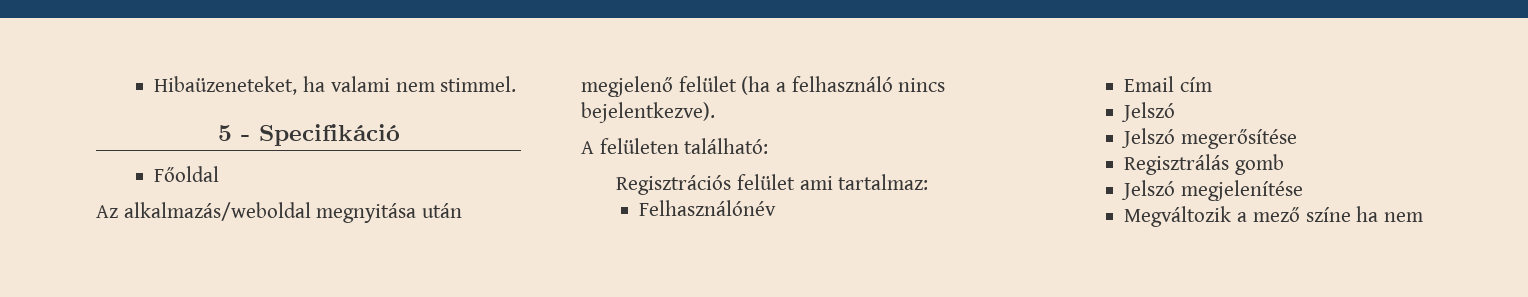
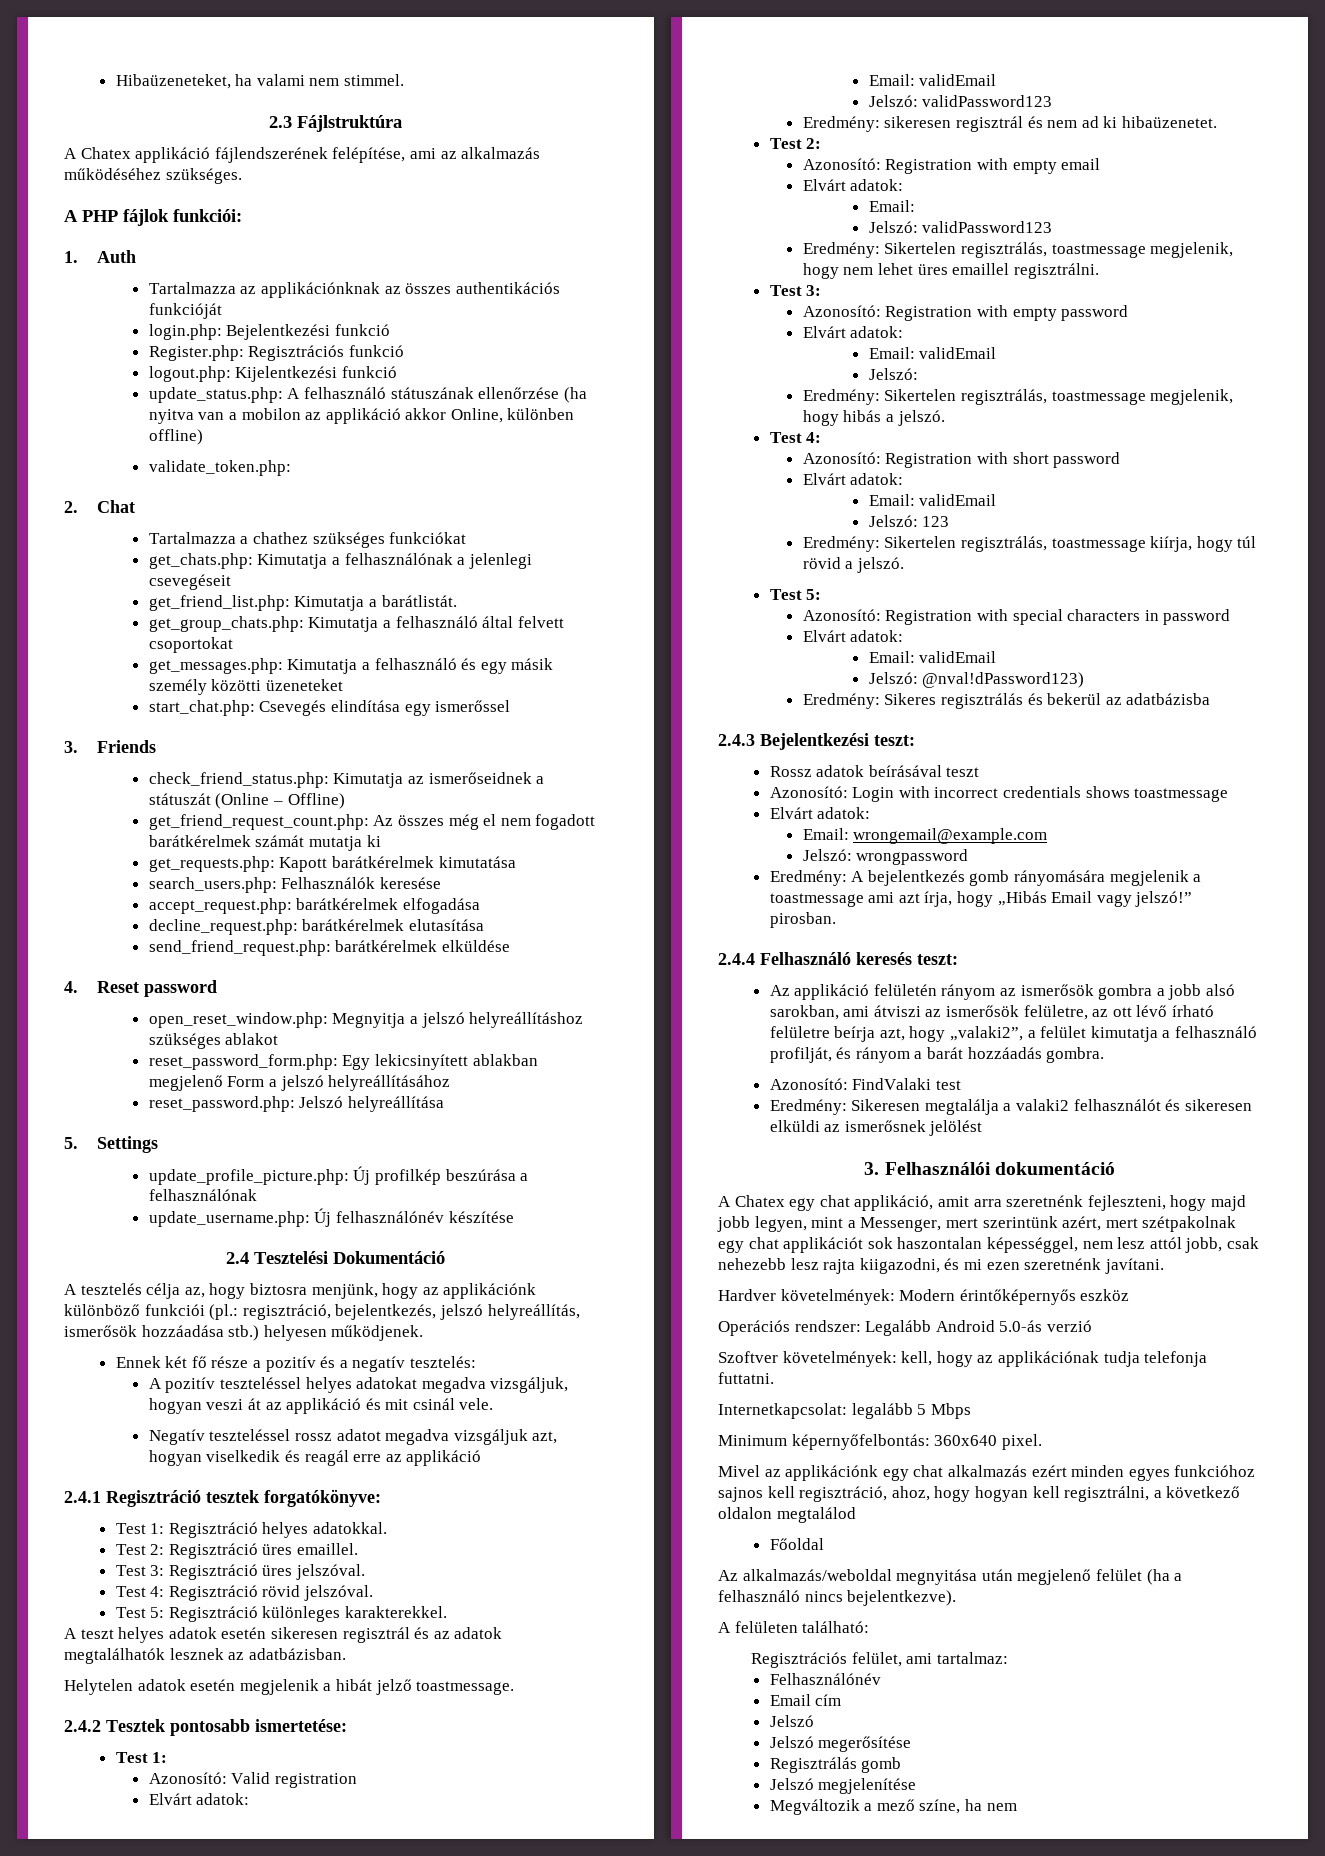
[217,124,400,146] 5 - Specifikáció -> [269,115,402,132] [64,147,541,163] [64,168,242,184] [64,209,242,226] [64,250,137,263] [148,282,560,298] [148,303,222,319] [148,324,390,340] [148,345,404,361] [148,366,397,382] [148,387,587,403] [148,408,575,424] [148,429,203,445] [148,460,291,476] [64,500,136,513] [148,532,467,548] [148,553,532,569] [148,574,231,590] [148,595,457,611] [148,616,564,632] [148,637,233,653] [148,658,554,674] [148,679,343,695] [148,700,511,716] [64,740,157,753] [148,772,545,788] [148,793,345,809] [148,814,596,830] [148,835,381,851] [148,856,516,872] [148,877,441,893] [148,898,480,914] [148,919,484,935] [148,940,510,956] [64,980,218,997] [148,1012,584,1028] [148,1033,279,1049] [148,1054,538,1070] [148,1075,451,1091] [148,1096,444,1112] [64,1136,159,1153] [148,1166,529,1185] [148,1189,257,1201] [148,1208,514,1227] [226,1251,445,1264] [64,1283,537,1299] [64,1304,580,1320] [64,1325,424,1341] [115,1356,477,1372] [148,1377,569,1393] [148,1398,494,1414] [148,1429,558,1445] [148,1450,482,1466] [64,1489,381,1507] [115,1522,388,1538] [115,1543,359,1559] [115,1564,366,1580] [115,1585,374,1601] [115,1606,448,1622] [64,1627,503,1643] [64,1648,346,1664] [64,1679,515,1695] [64,1719,347,1736] [115,1752,168,1763] [148,1772,357,1788] [148,1793,250,1805] [868,74,997,86] [868,95,1053,107] [802,116,1217,132] [769,138,822,149] [802,158,1101,174] [802,179,904,191] [868,200,915,212] [868,221,1053,233] [802,242,1234,258] [802,263,1099,279] [769,285,822,296] [802,305,1129,321] [802,326,904,338] [868,347,997,359] [868,368,918,380] [802,389,1234,405] [802,410,945,426] [769,432,822,443] [802,452,1121,468] [802,473,904,485] [868,494,997,506] [868,515,950,527] [802,536,1257,552] [802,557,904,573] [769,589,822,600] [802,609,1231,625] [802,630,904,642] [868,651,997,663] [868,672,1085,688] [802,693,1211,709] [718,733,915,750] [769,765,980,777] [769,786,1229,802] [769,807,871,819] [802,828,1048,844] [802,849,969,865] [769,870,1202,886] [769,891,1193,907] [769,912,836,928] [718,952,958,965] [769,984,1236,1000] [769,1005,1215,1020] [769,1026,1258,1042] [769,1047,1105,1063] [769,1078,961,1090] [769,1099,1252,1115] [769,1120,983,1136] [864,1162,1115,1175] [718,1195,1246,1211] [717,1216,1237,1232] [718,1237,1259,1253] [718,1258,1164,1274] [718,1289,1130,1305] [718,1320,1092,1336] [718,1351,1208,1367] [718,1372,774,1384] [718,1403,971,1419] [718,1434,1042,1450] [718,1465,1256,1481] [718,1486,1241,1502] [718,1507,856,1523] 2.3 Fájlstruktúra // A Chatex applikáció fájlendszerének felépítése, ami az alkalmazás működéséhez szükséges. // A PHP fájlok funkciói: // 1. Auth // Tartalmazza az applikációnknak az összes authentikációs funkcióját // login.php: Bejelentkezési funkció // Register.php: Regisztrációs funkció // logout.php: Kijelentkezési funkció // update_status.php: A felhasználó státuszának ellenőrzése (ha nyitva van a mobilon az applikáció akkor Online, különben offline) // validate_token.php: // 2. Chat // Tartalmazza a chathez szükséges funkciókat // get_chats.php: Kimutatja a felhasználónak a jelenlegi csevegéseit // get_friend_list.php: Kimutatja a barátlistát. // get_group_chats.php: Kimutatja a felhasználó által felvett csoportokat // get_messages.php: Kimutatja a felhasználó és egy másik személy közötti üzeneteket // start_chat.php: Csevegés elindítása egy ismerőssel // 3. Friends // check_friend_status.php: Kimutatja az ismerőseidnek a státuszát (Online – Offline) // get_friend_request_count.php: Az összes még el nem fogadott barátkérelmek számát mutatja ki // get_requests.php: Kapott barátkérelmek kimutatása // search_users.php: Felhasználók keresése // accept_request.php: barátkérelmek elfogadása // decline_request.php: barátkérelmek elutasítása // send_friend_request.php: barátkérelmek elküldése // 4. Reset password // open_reset_window.php: Megnyitja a jelszó helyreállításhoz szükséges ablakot // reset_password_form.php: Egy lekicsinyített ablakban megjelenő Form a jelszó helyreállításához // reset_password.php: Jelszó helyreállítása // 5. Settings // update_profile_picture.php: Új profilkép beszúrása a felhasználónak // update_username.php: Új felhasználónév készítése // 2.4 Tesztelési Dokumentáció // A tesztelés célja az, hogy biztosra menjünk, hogy az applikációnk különböző funkciói (pl.: regisztráció, bejelentkezés, jelszó helyreállítás, ismerősök hozzáadása stb.) helyesen működjenek. // Ennek két fő része a pozitív és a negatív tesztelés: // A pozitív teszteléssel helyes adatokat megadva vizsgáljuk, hogyan veszi át az applikáció és mit csinál vele. // Negatív teszteléssel rossz adatot megadva vizsgáljuk azt, hogyan viselkedik és reagál erre az applikáció // 2.4.1 Regisztráció tesztek forgatókönyve: // Test 1: Regisztráció helyes adatokkal. // Test 2: Regisztráció üres emaillel. // Test 3: Regisztráció üres jelszóval. // Test 4: Regisztráció rövid jelszóval. // Test 5: Regisztráció különleges karakterekkel. // A teszt helyes adatok esetén sikeresen regisztrál és az adatok megtalálhatók lesznek az adatbázisban. // Helytelen adatok esetén megjelenik a hibát jelző toastmessage. // 2.4.2 Tesztek pontosabb ismertetése: // Test 1: // Azonosító: Valid registration // Elvárt adatok: // Email: validEmail // Jelszó: validPassword123 // Eredmény: sikeresen regisztrál és nem ad ki hibaüzenetet. // Test 2: // Azonosító: Registration with empty email // Elvárt adatok: // Email: // Jelszó: validPassword123 // Eredmény: Sikertelen regisztrálás, toastmessage megjelenik, hogy nem lehet üres emaillel regisztrálni. // Test 3: // Azonosító: Registration with empty password // Elvárt adatok: // Email: validEmail // Jelszó: // Eredmény: Sikertelen regisztrálás, toastmessage megjelenik, hogy hibás a jelszó. // Test 4: // Azonosító: Registration with short password // Elvárt adatok: // Email: validEmail // Jelszó: 123 // Eredmény: Sikertelen regisztrálás, toastmessage kiírja, hogy túl rövid a jelszó. // Test 5: // Azonosító: Registration with special characters in password // Elvárt adatok: // Email: validEmail // Jelszó: @nval!dPassword123) // Eredmény: Sikeres regisztrálás és bekerül az adatbázisba // 2.4.3 Bejelentkezési teszt: // Rossz adatok beírásával teszt // Azonosító: Login with incorrect credentials shows toastmessage // Elvárt adatok: // Email: wrongemail@example.com // Jelszó: wrongpassword // Eredmény: A bejelentkezés gomb rányomására megjelenik a toastmessage ami azt írja, hogy „Hibás Email vagy jelszó!” pirosban. // 2.4.4 Felhasználó keresés teszt: // Az applikáció felületén rányom az ismerősök gombra a jobb alsó sarokban, ami átviszi az ismerősök felületre, az ott lévő írható felületre beírja azt, hogy „valaki2”, a felület kimutatja a felhasználó profilját, és rányom a barát hozzáadás gombra. // Azonosító: FindValaki test // Eredmény: Sikeresen megtalálja a valaki2 felhasználót és sikeresen elküldi az ismerősnek jelölést // 3. Felhasználói dokumentáció // A Chatex egy chat applikáció, amit arra szeretnénk fejleszteni, hogy majd jobb legyen, mint a Messenger, mert szerintünk azért, mert szétpakolnak egy chat applikációt sok haszontalan képességgel, nem lesz attól jobb, csak nehezebb lesz rajta kiigazodni, és mi ezen szeretnénk javítani. // Hardver követelmények: Modern érintőképernyős eszköz // Operációs rendszer: Legalább Android 5.0-ás verzió // Szoftver követelmények: kell, hogy az applikációnak tudja telefonja futtatni. // Internetkapcsolat: legalább 5 Mbps // Minimum képernyőfelbontás: 360x640 pixel. // Mivel az applikációnk egy chat alkalmazás ezért minden egyes funkcióhoz sajnos kell regisztráció, ahoz, hogy hogyan kell regisztrálni, a következő oldalon megtalálod
[737,174,796,190] felület -> [851,1652,902,1667] felület,
[1305,207,1351,222] színe -> [919,1799,961,1814] színe,

